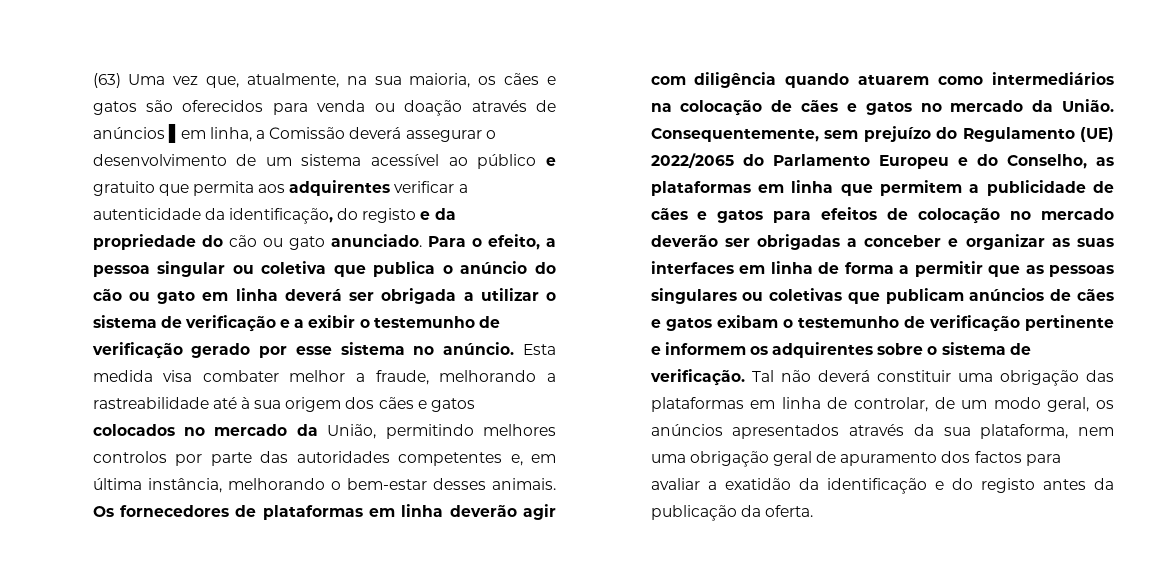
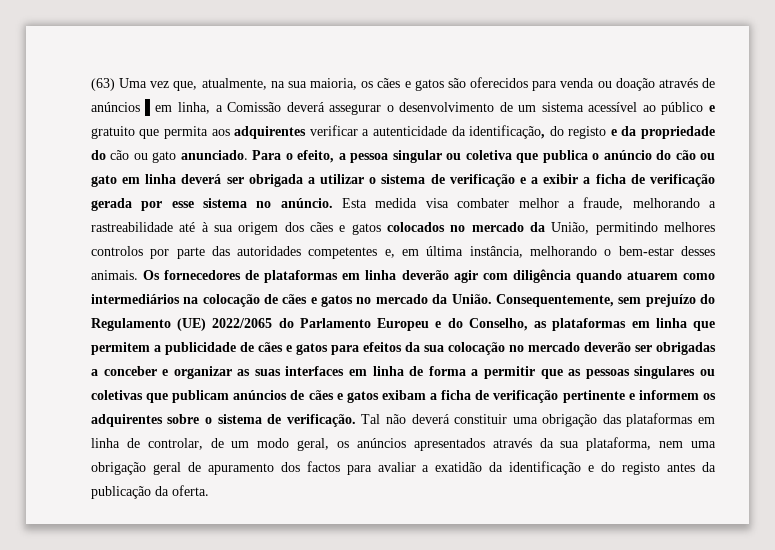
[359,316,501,328] [91,342,251,359] o testemunho de verificação gerado -> [583,174,715,187] [90,198,132,211] a ficha de verificação gerada
[887,208,909,220] de -> [404,342,444,352] da sua
[782,316,899,328] o testemunho -> [430,390,472,400] a ficha

